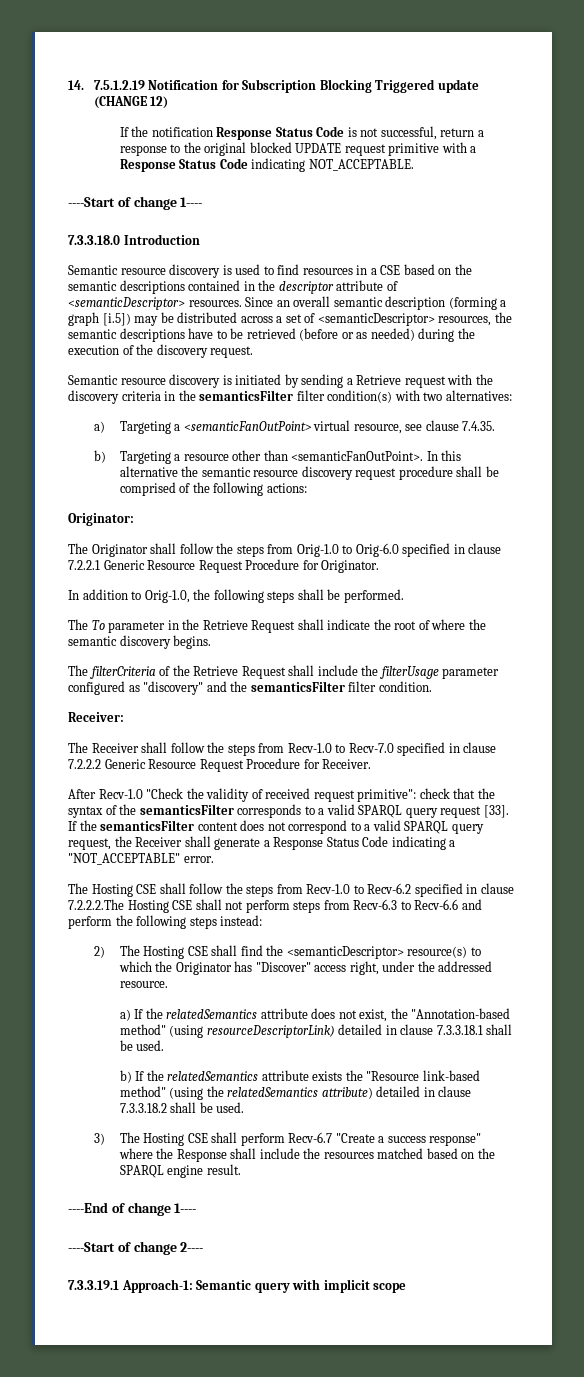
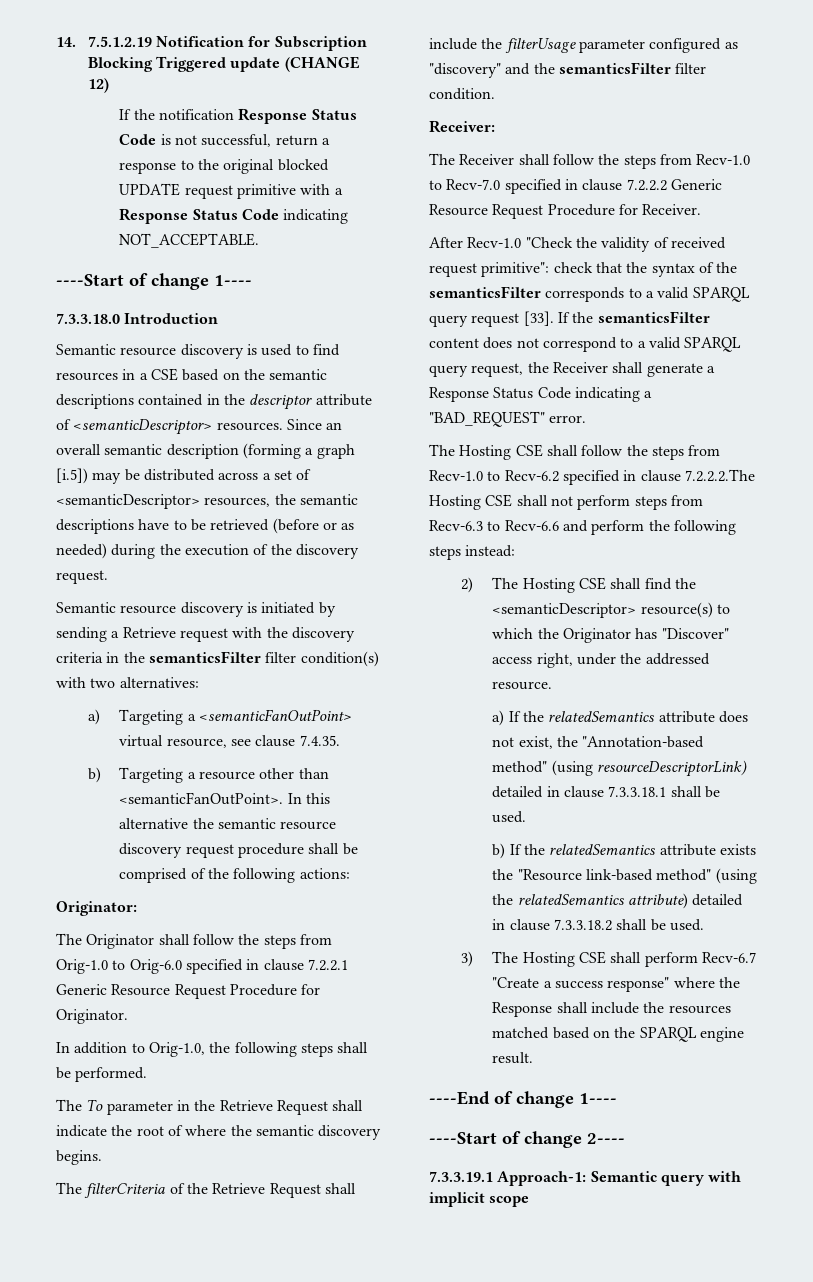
[68,853,180,865] "NOT_ACCEPTABLE" -> [429,411,545,427] "BAD_REQUEST"

